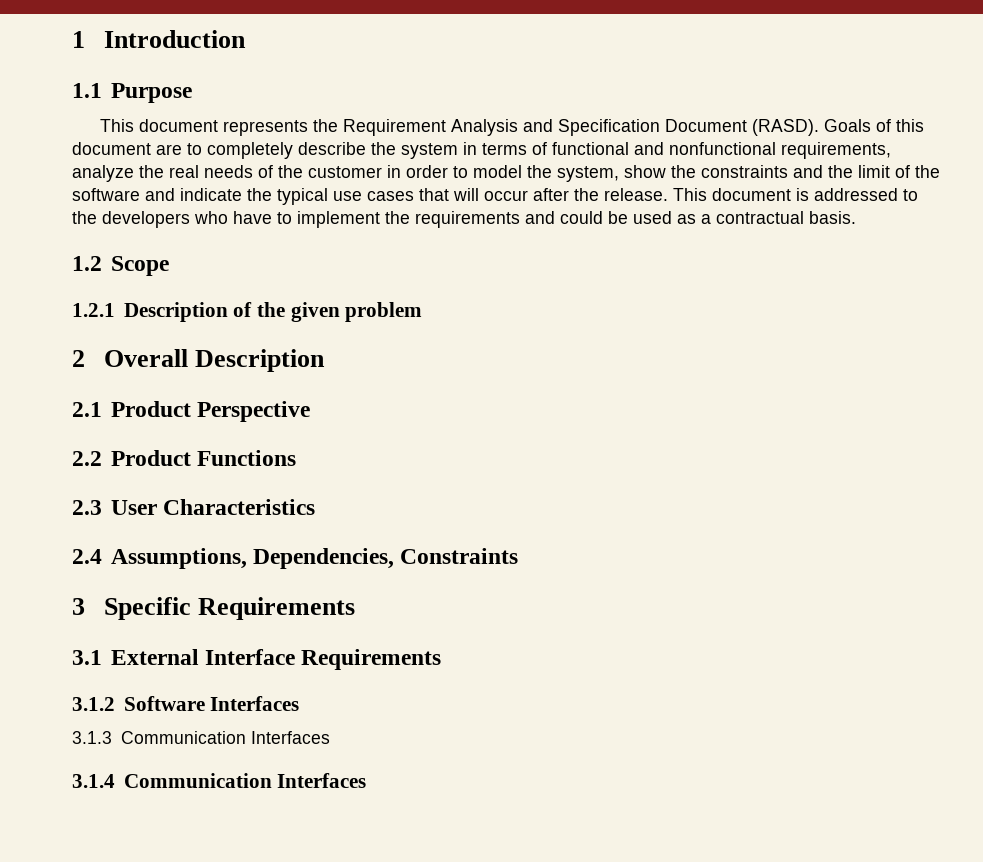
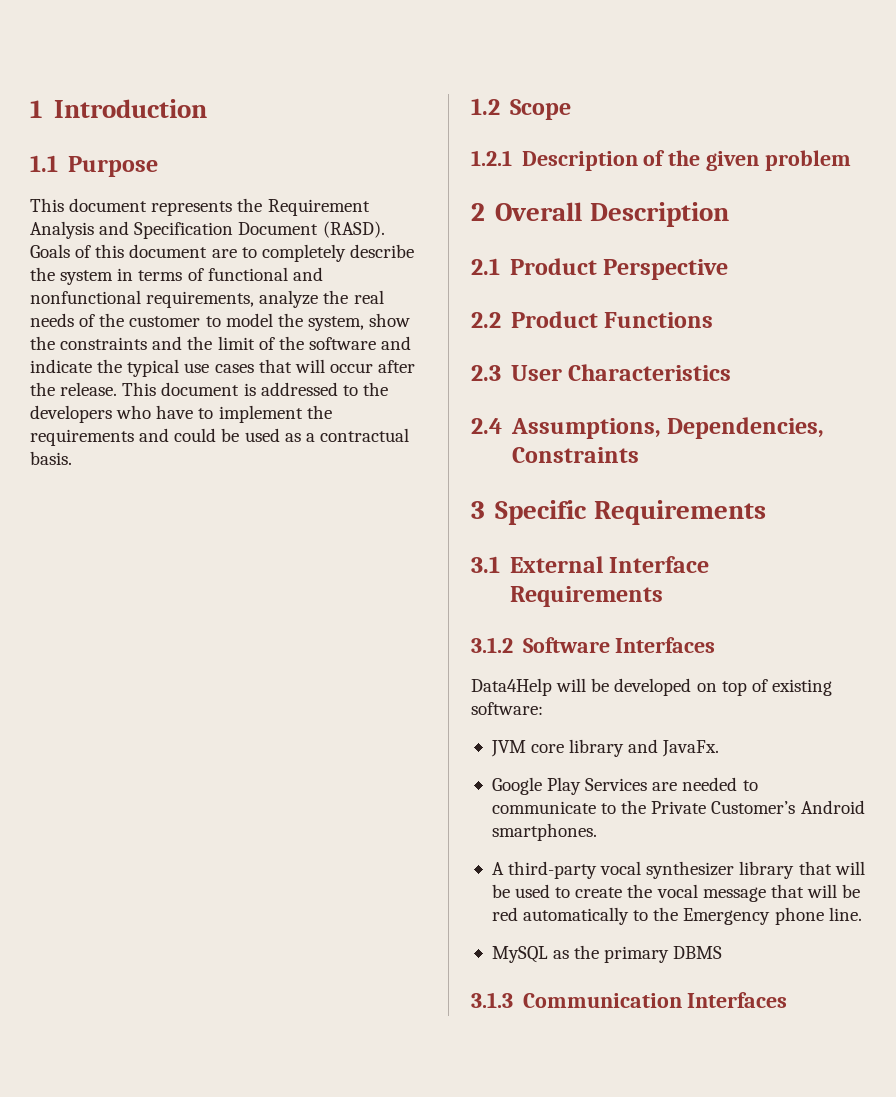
[387,165,448,178] in order -> (201, 321) none
[72,731,330,744] [72,774,115,788] 3.1.3 Communication Interfaces // 3.1.4 -> [471,678,832,696] [471,702,543,715] [490,739,720,757] [491,777,758,795] [491,800,865,814] [491,823,597,841] [491,861,865,879] [491,884,861,902] [491,907,862,925] [491,945,723,963] [471,992,513,1008] Data4Help will be developed on top of existing software: // JVM core library and JavaFx. // Google Play Services are needed to communicate to the Private Customer’s Android smartphones. // A third-party vocal synthesizer library that will be used to create the vocal message that will be red automatically to the Emergency phone line. // MySQL as the primary DBMS // 3.1.3

